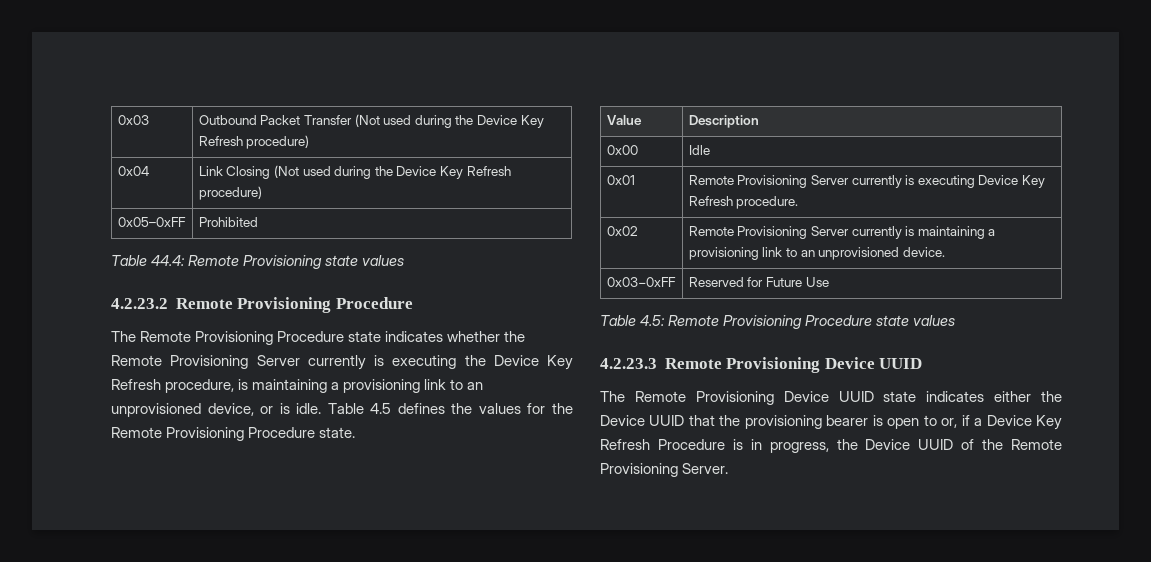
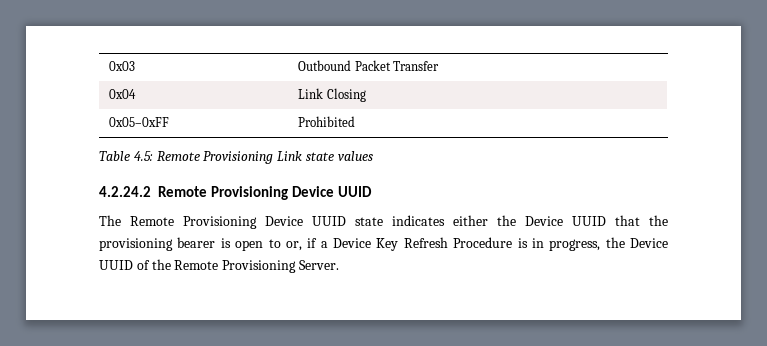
[354,114,544,128] [198,135,310,149] [117,166,149,176] [198,165,511,179] [198,186,262,200] [117,217,186,227] [198,217,258,227] [111,255,405,269] [111,297,413,313] [111,331,526,345] [111,355,573,370] [111,379,484,393] [111,403,573,417] [111,427,356,441] [606,115,642,125] [688,115,759,128] [606,145,638,155] [688,145,710,155] [606,175,635,185] [688,175,1046,188] [688,196,799,209] [606,226,638,236] [688,226,996,239] [688,247,945,260] [606,277,676,287] [688,277,829,287] (Not used during the Device Key Refresh procedure) // 0x04 | Link Closing (Not used during the Device Key Refresh procedure) // 0x05–0xFF | Prohibited // Table 44.4: Remote Provisioning state values // 4.2.23.2 Remote Provisioning Procedure // The Remote Provisioning Procedure state indicates whether the Remote Provisioning Server currently is executing the Device Key Refresh procedure, is maintaining a provisioning link to an unprovisioned device, or is idle. Table 4.5 defines the values for the Remote Provisioning Procedure state. // Value | Description // 0x00 | Idle // 0x01 | Remote Provisioning Server currently is executing Device Key Refresh procedure. // 0x02 | Remote Provisioning Server currently is maintaining a provisioning link to an unprovisioned device. // 0x03−0xFF | Reserved for Future Use -> [109,89,137,99] [298,88,366,102] [109,117,170,127] [298,116,356,127] // 0x04 | Link Closing // 0x05–0xFF | Prohibited
[805,315,956,326] [600,358,657,369] Procedure state values // 4.2.23.3 -> [277,151,373,161] [99,186,151,197] Link state values // 4.2.24.2

